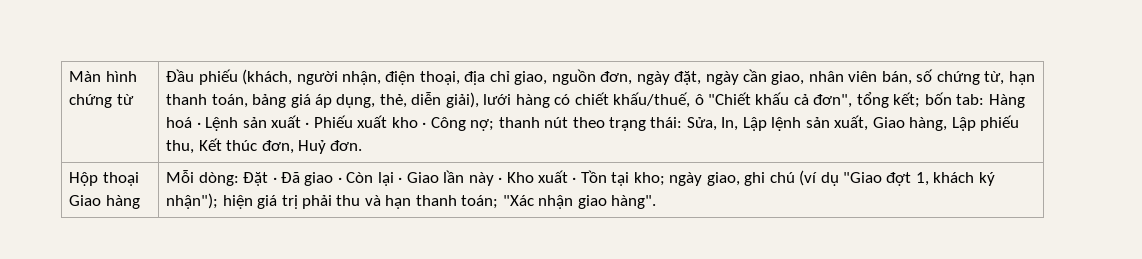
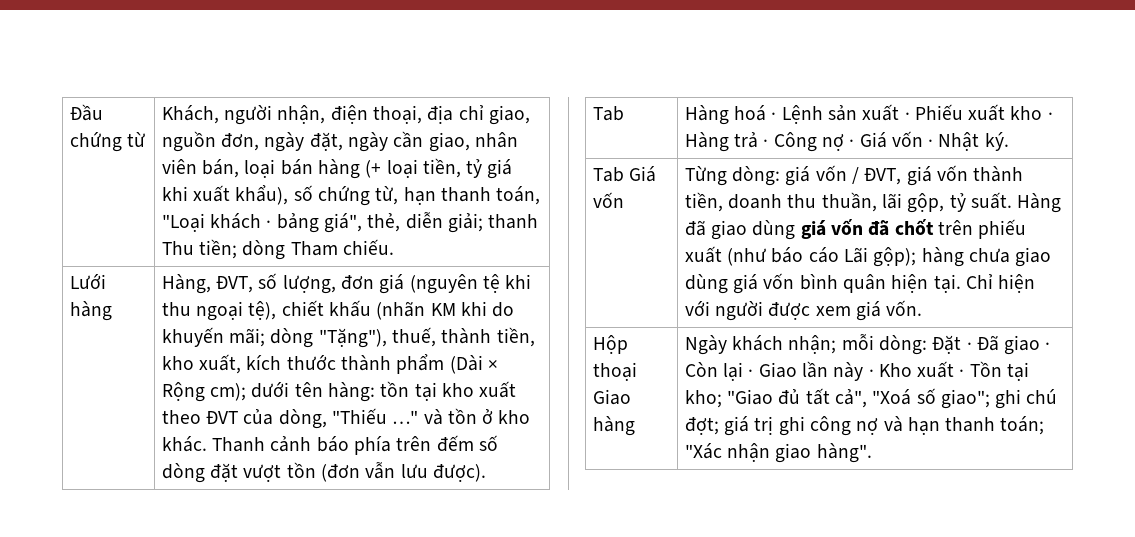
[69,71,137,82] Màn hình -> [69,104,103,121] Đầu
[166,69,293,85] Đầu phiếu (khách, -> [161,105,219,124] Khách,
(912, 78) none -> [244,158,513,179] [161,185,289,205] loại bán hàng (+ loại tiền, tỷ giá khi xuất khẩu),
[252,92,985,108] bảng giá áp dụng, thẻ, diễn giải), lưới hàng có chiết khấu/thuế, ô "Chiết khấu cả đơn", tổng kết; bốn tab: -> [161,212,539,233] [161,239,395,260] [69,274,106,289] [69,301,112,321] [161,273,532,294] [161,300,515,321] [161,327,535,348] [161,354,498,374] [161,381,517,402] [161,408,531,429] [161,435,498,455] [161,462,486,483] [592,106,624,121] "Loại khách · bảng giá", thẻ, diễn giải; thanh Thu tiền; dòng Tham chiếu. // Lưới hàng | Hàng, ĐVT, số lượng, đơn giá (nguyên tệ khi thu ngoại tệ), chiết khấu (nhãn KM khi do khuyến mãi; dòng "Tặng"), thuế, thành tiền, kho xuất, kích thước thành phẩm (Dài × Rộng cm); dưới tên hàng: tồn tại kho xuất theo ĐVT của dòng, "Thiếu …" và tồn ở kho khác. Thanh cảnh báo phía trên đếm số dòng đặt vượt tồn (đơn vẫn lưu được). // Tab |
[430,115,1020,131] [166,138,363,154] Công nợ; thanh nút theo trạng thái: Sửa, In, Lập lệnh sản xuất, Giao hàng, Lập phiếu thu, Kết thúc đơn, Huỷ đơn. -> [684,131,1009,152] [592,166,657,182] [592,192,624,208] [684,165,1024,186] [684,192,1062,213] [684,219,1027,240] [684,246,1052,267] [684,273,1036,294] [684,300,923,321] Hàng trả · Công nợ · Giá vốn · Nhật ký. // Tab Giá vốn | Từng dòng: giá vốn / ĐVT, giá vốn thành tiền, doanh thu thuần, lãi gộp, tỷ suất. Hàng đã giao dùng giá vốn đã chốt trên phiếu xuất (như báo cáo Lãi gộp); hàng chưa giao dùng giá vốn bình quân hiện tại. Chỉ hiện với người được xem giá vốn.
[166,170,195,183] Mỗi -> [684,334,874,355] Ngày khách nhận; mỗi
[669,170,995,186] [166,193,361,209] ngày giao, ghi chú (ví dụ "Giao đợt 1, khách ký nhận"); hiện giá trị phải thu -> [727,388,1058,409] [684,416,879,436] "Giao đủ tất cả", "Xoá số giao"; ghi chú đợt; giá trị ghi công nợ

